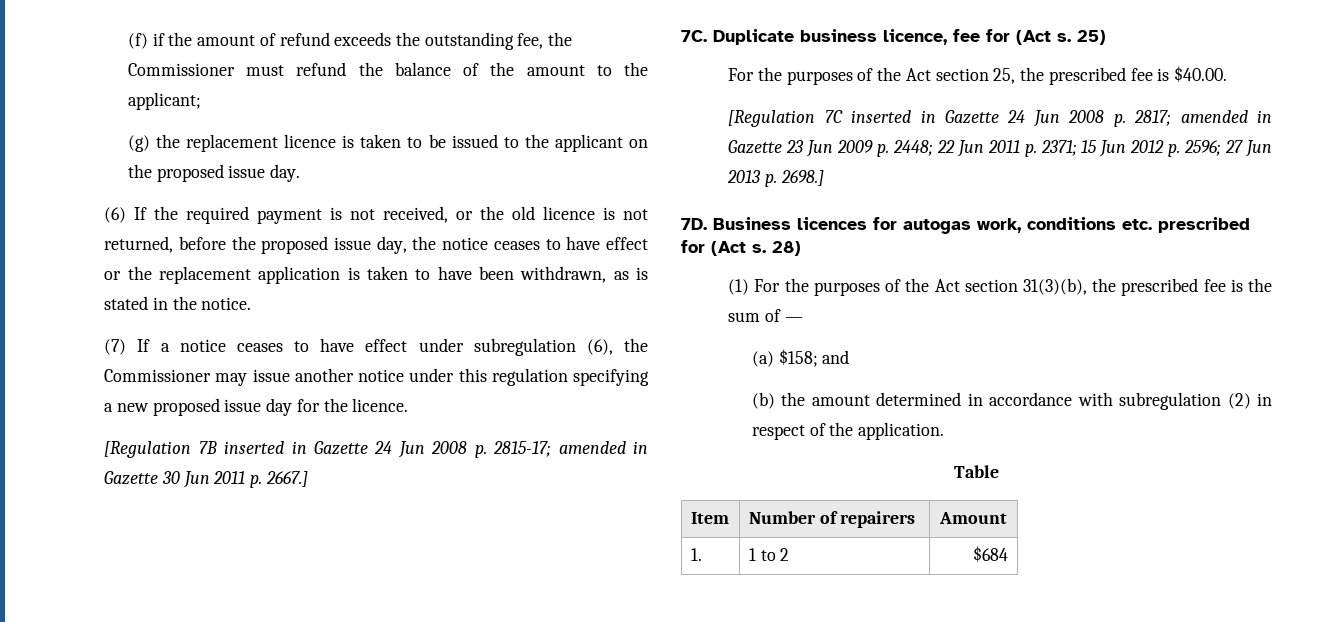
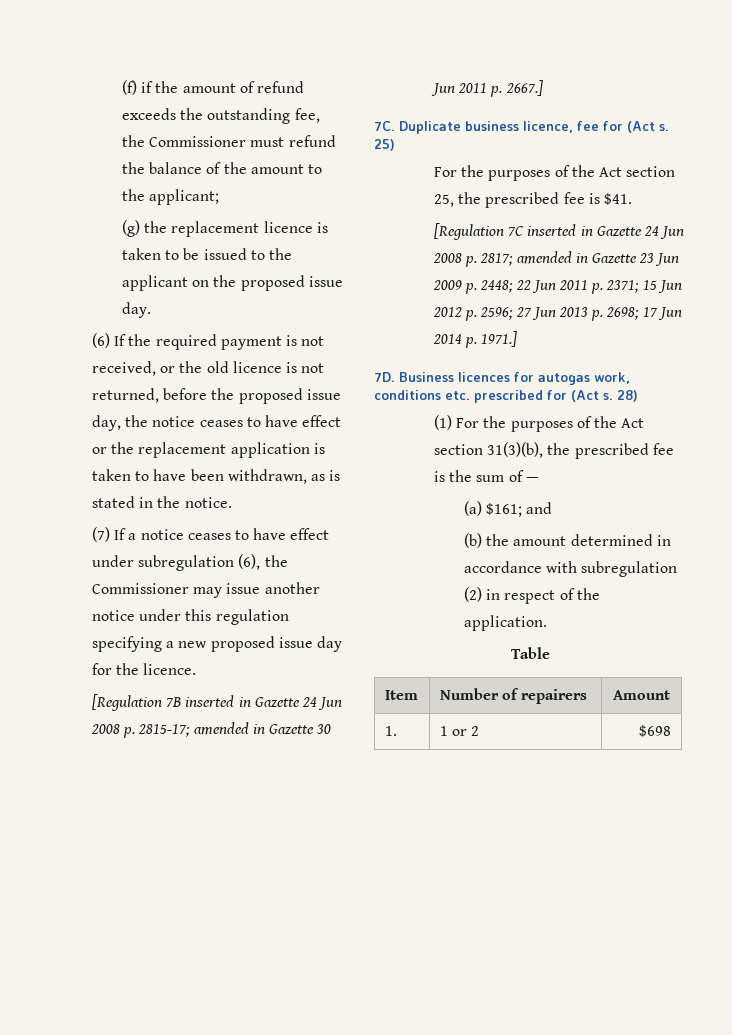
[1173,66,1227,82] $40.00. -> [604,193,633,205] $41.
[780,170,824,186] 2698.] -> [606,307,682,320] [433,331,518,348] 2698; 17 Jun 2014 p. 1971.]
[778,349,818,367] $158; -> [486,503,523,517] $161;
[760,550,776,561] to -> [451,729,467,736] or
[973,546,1009,562] $684 -> [639,725,672,737] $698

